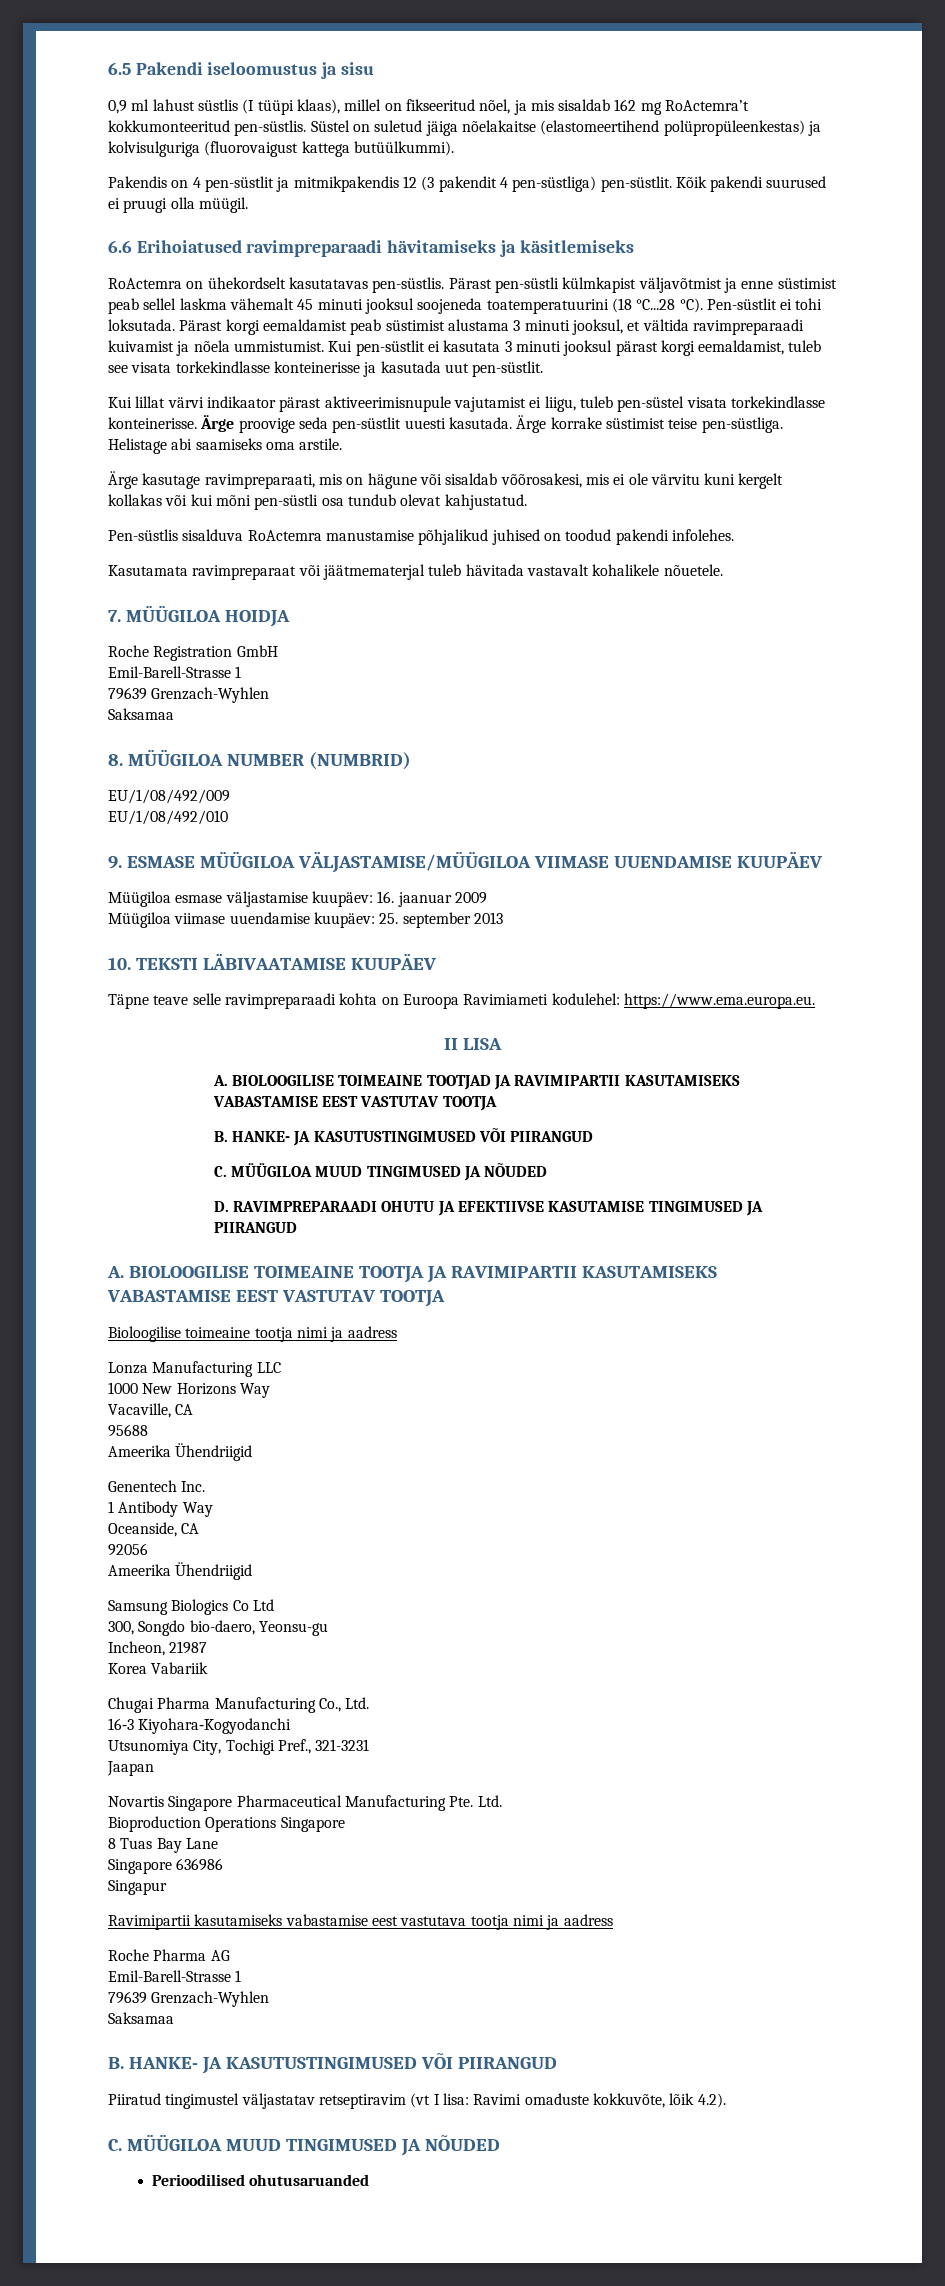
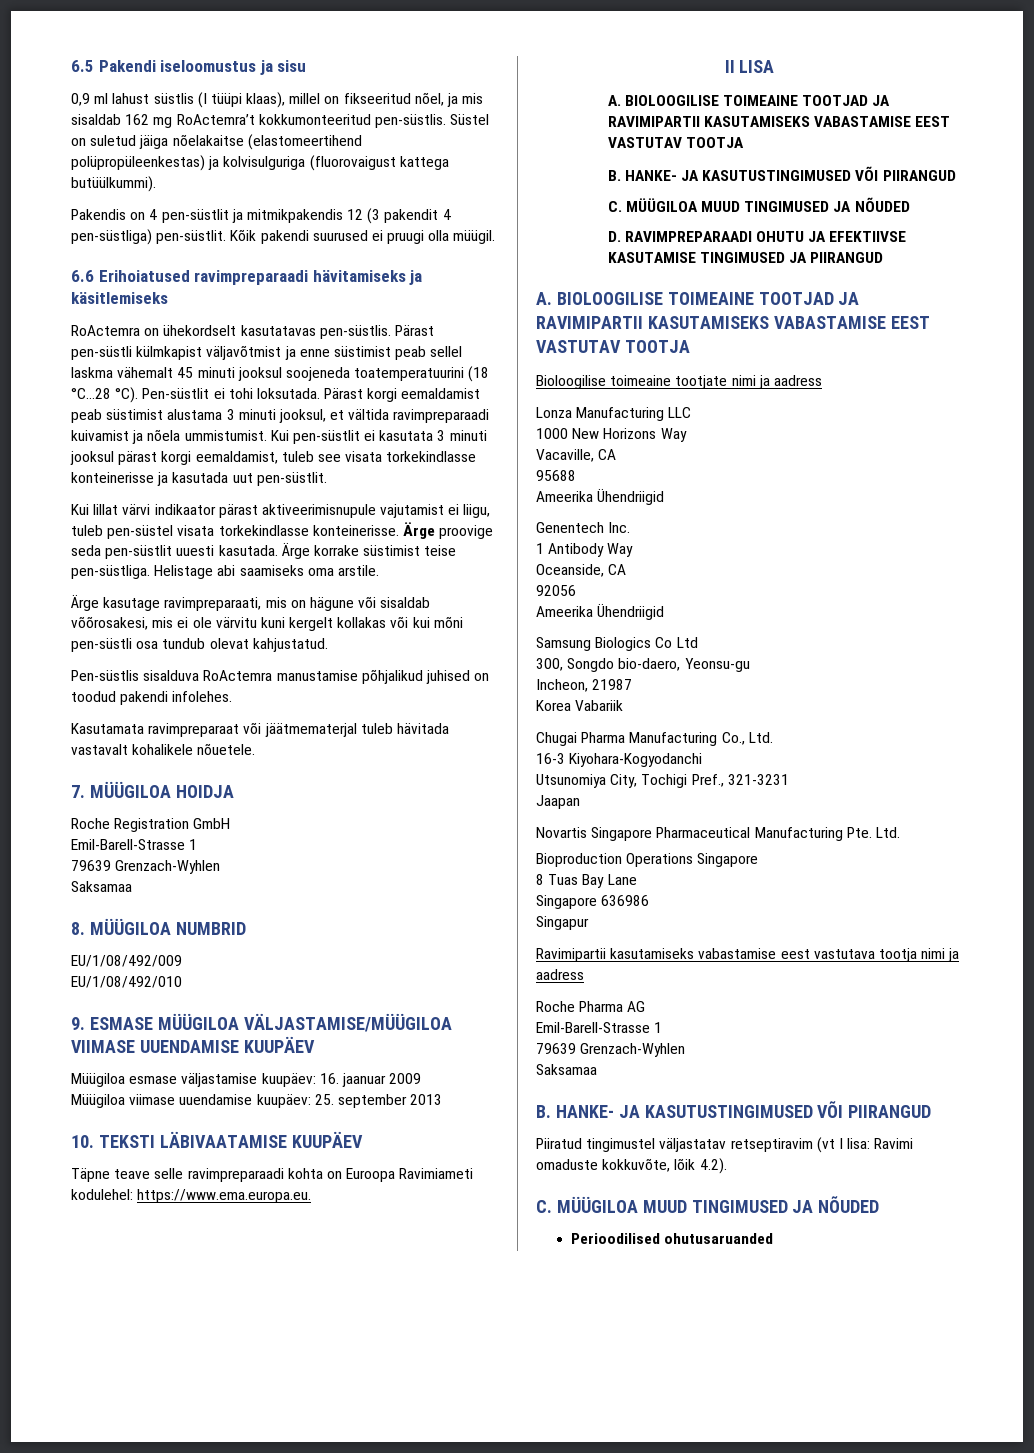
[226,752,411,770] NUMBER (NUMBRID) -> [175,922,246,935] NUMBRID
[358,1266,424,1283] TOOTJA -> [758,292,834,305] TOOTJAD
[254,1327,293,1342] tootja -> [675,375,728,389] tootjate

